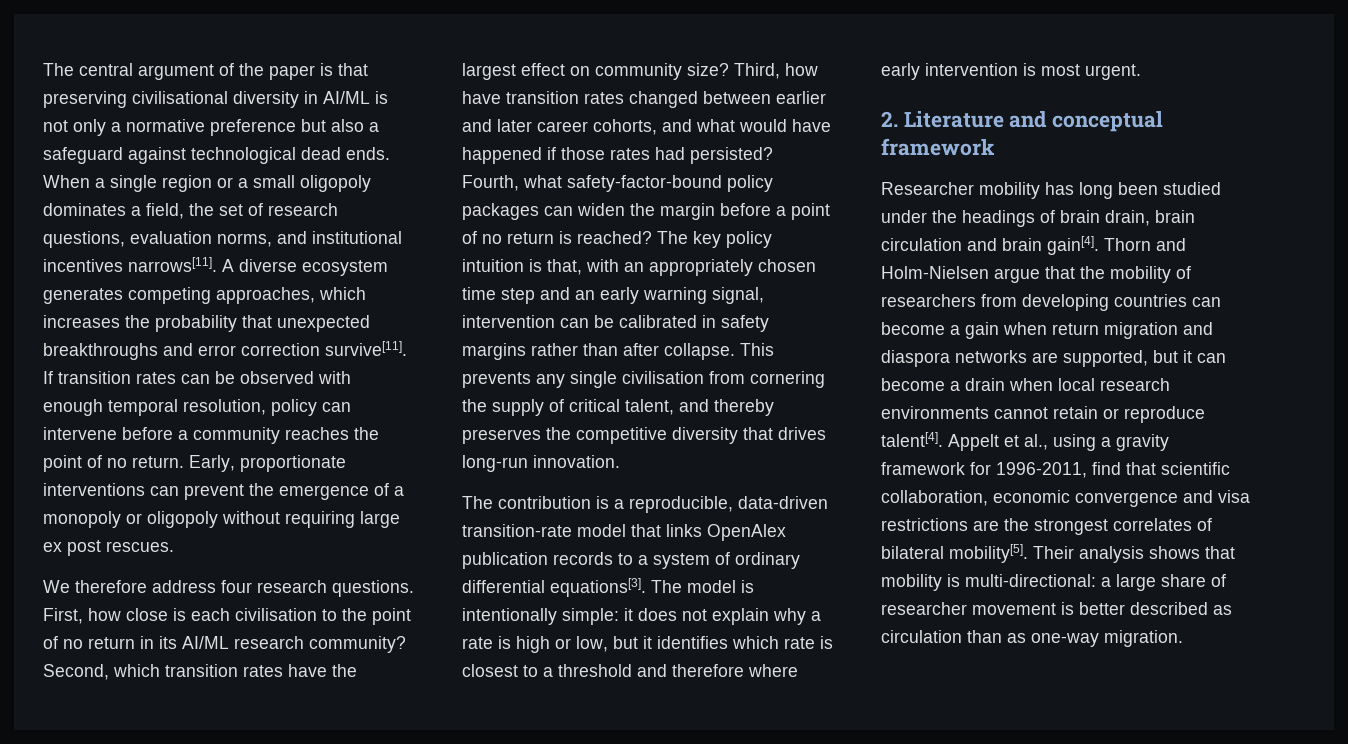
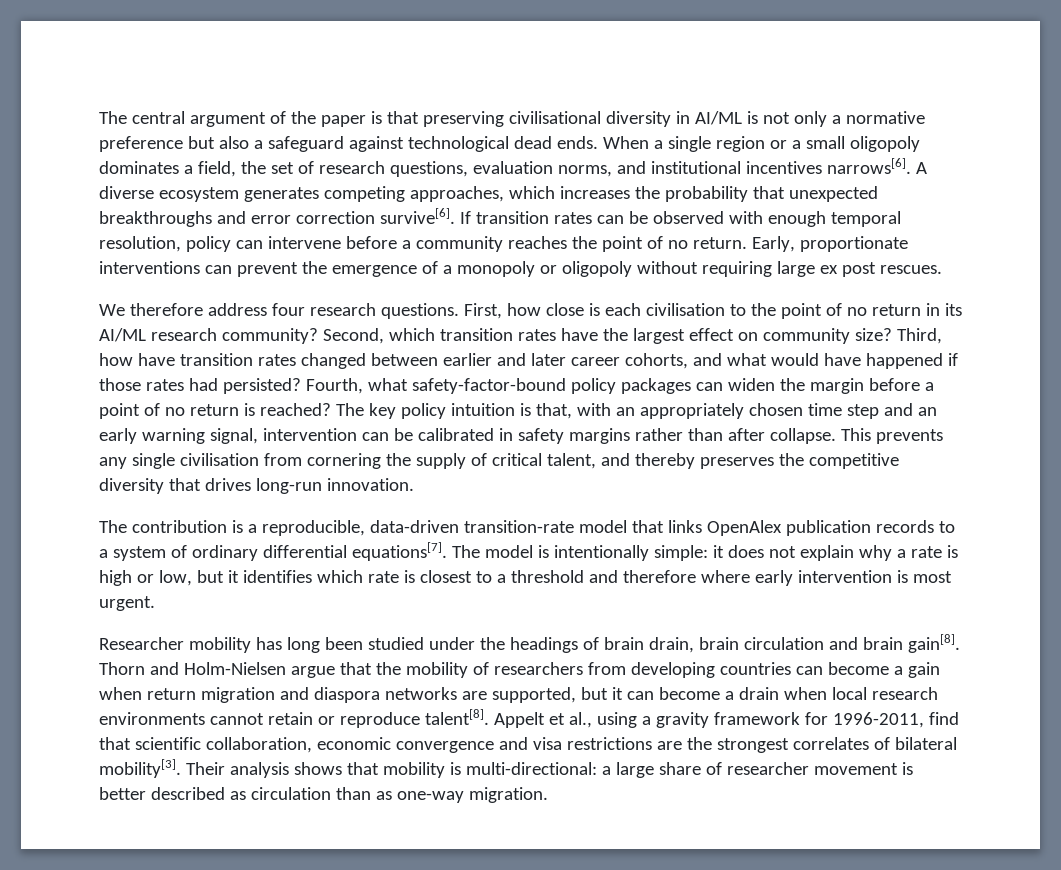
[128,257,217,272] narrows[11]. -> [826,158,911,174] narrows[6].
[325,341,407,356] survive[11]. -> [379,208,455,224] survive[6].
[550,578,646,597] equations[3]. -> [351,542,447,561] equations[7].
[881,111,1164,132] [881,138,995,156] // 2. Literature and conceptual framework -> (155, 603) none
[1047,236,1099,255] gain[4]. -> [907,634,960,653] gain[8].
[881,432,943,447] talent[4]. -> [424,709,489,725] talent[8].
[949,544,1028,563] mobility[5]. -> [99,759,181,778] mobility[3].

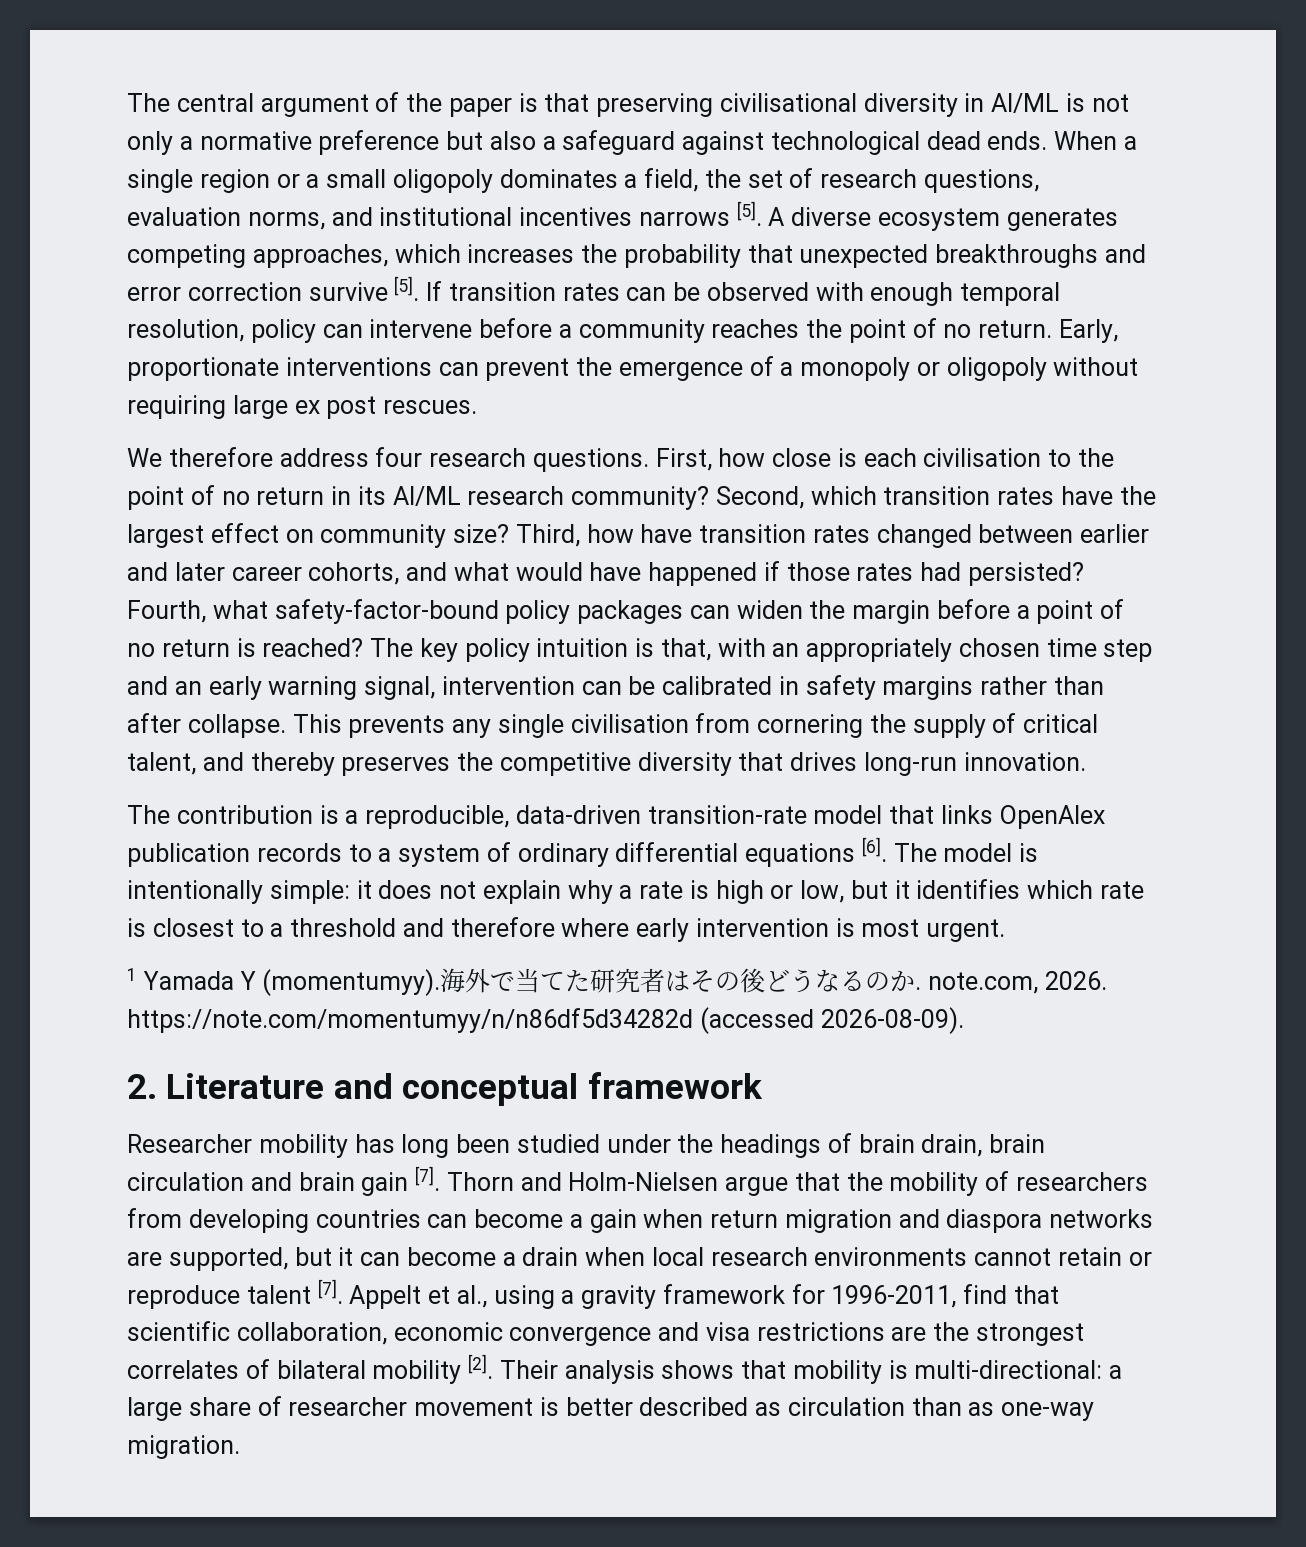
[826,158,911,174] narrows[6]. -> [638,201,762,226] narrows [5].
[379,208,455,224] survive[6]. -> [308,276,420,301] survive [5].
[351,542,447,561] equations[7]. -> [745,837,887,867] equations [6].
(155, 603) none -> [127,968,1107,996] [127,1007,964,1034] [127,1072,763,1106] // 1 Yamada Y (momentumyy).海外で当てた研究者はその後どうなるのか. note.com, 2026. https://note.com/momentumyy/n/n86df5d34282d (accessed 2026-08-09). // 2. Literature and conceptual framework
[907,634,960,653] gain[8]. -> [361,1166,440,1196] gain [7].
[424,709,489,725] talent[8]. -> [246,1279,343,1304] talent [7].
[99,759,181,778] mobility[3]. -> [372,1354,493,1384] mobility [2].

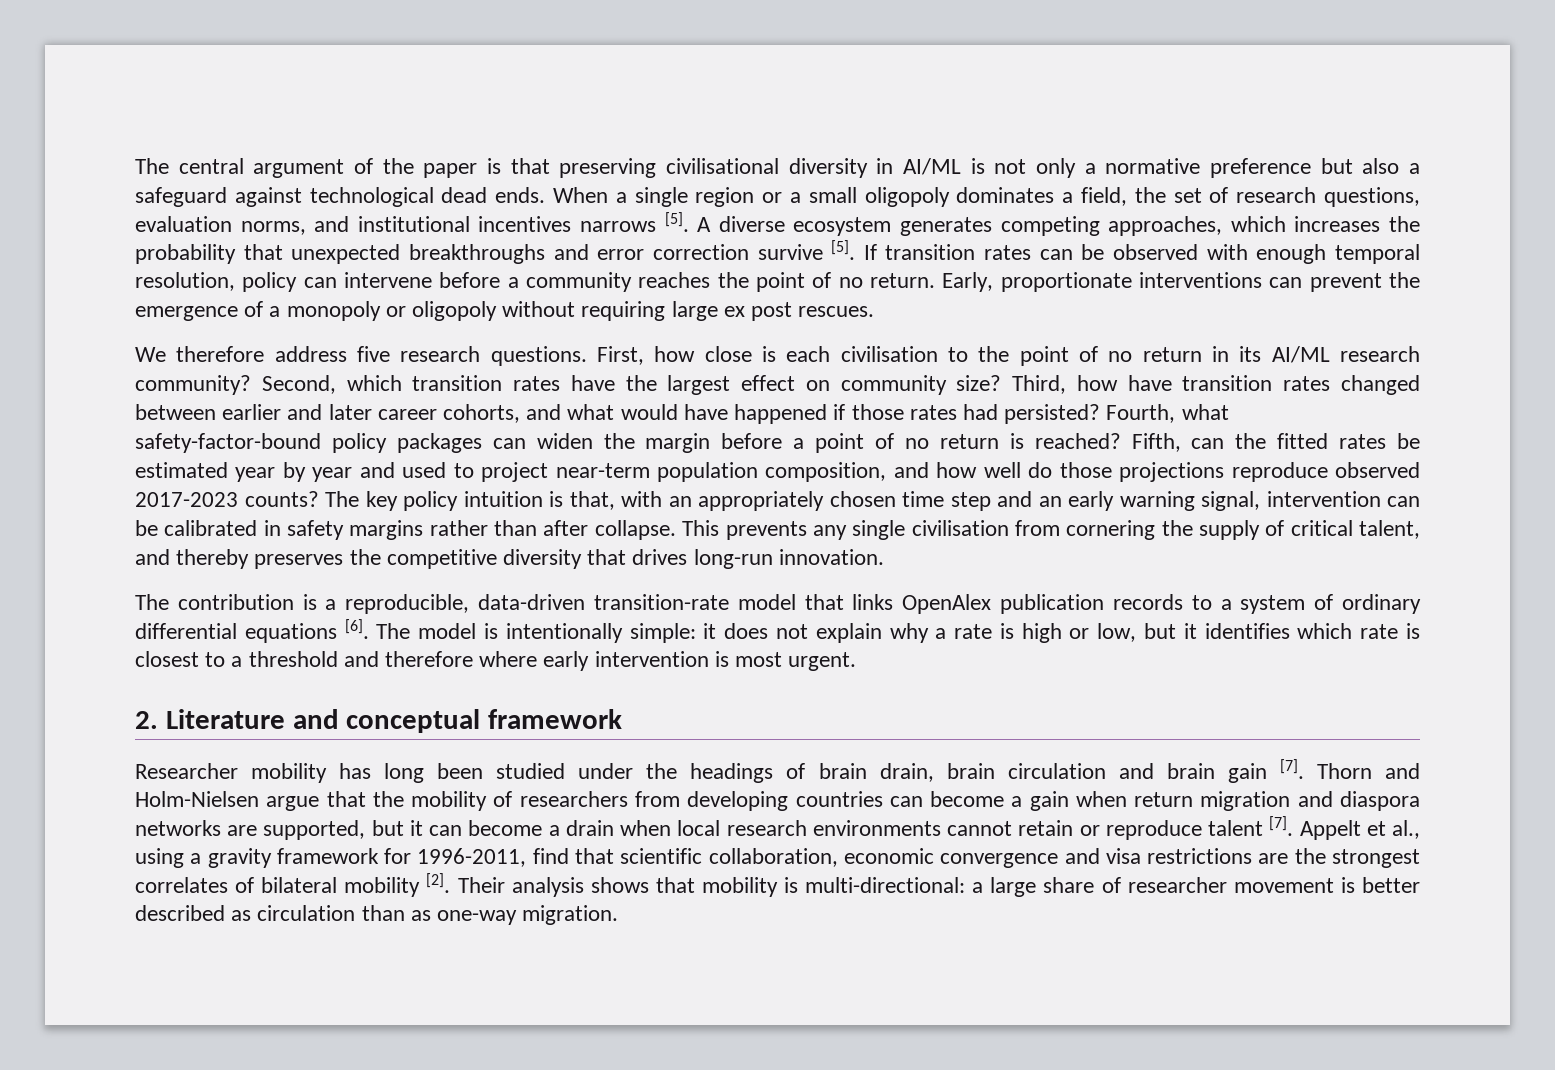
[375,447,423,467] four -> [357,346,390,362] five
(364, 647) none -> [1131,433,1420,452] [135,462,1420,482] [135,491,319,507] Fifth, can the fitted rates be estimated year by year and used to project near-term population composition, and how well do those projections reproduce observed 2017-2023 counts?
[127,968,1107,996] [127,1007,964,1034] // 1 Yamada Y (momentumyy).海外で当てた研究者はその後どうなるのか. note.com, 2026. https://note.com/momentumyy/n/n86df5d34282d (accessed 2026-08-09). -> (857, 661) none

